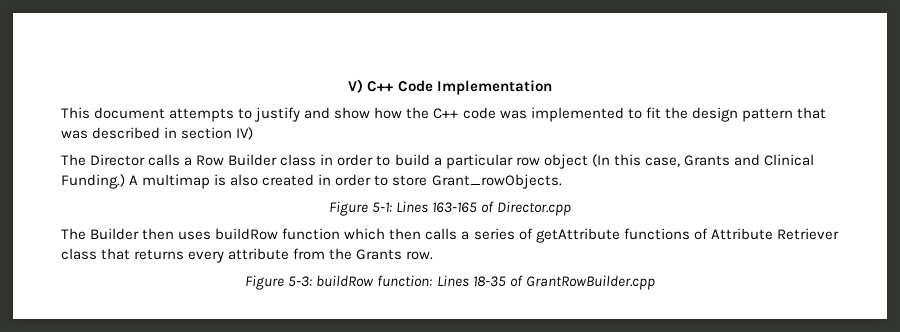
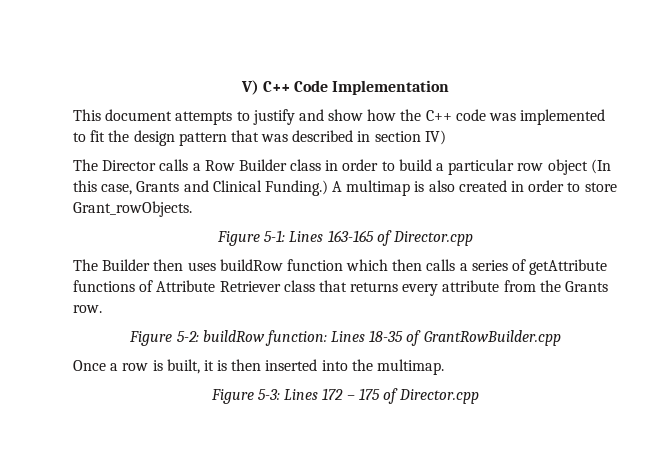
[288,276,313,287] 5-3: -> [176,331,199,342] 5-2:
(655, 282) none -> [73,359,445,375] [210,388,480,404] // Once a row is built, it is then inserted into the multimap. // Figure 5-3: Lines 172 – 175 of Director.cpp

